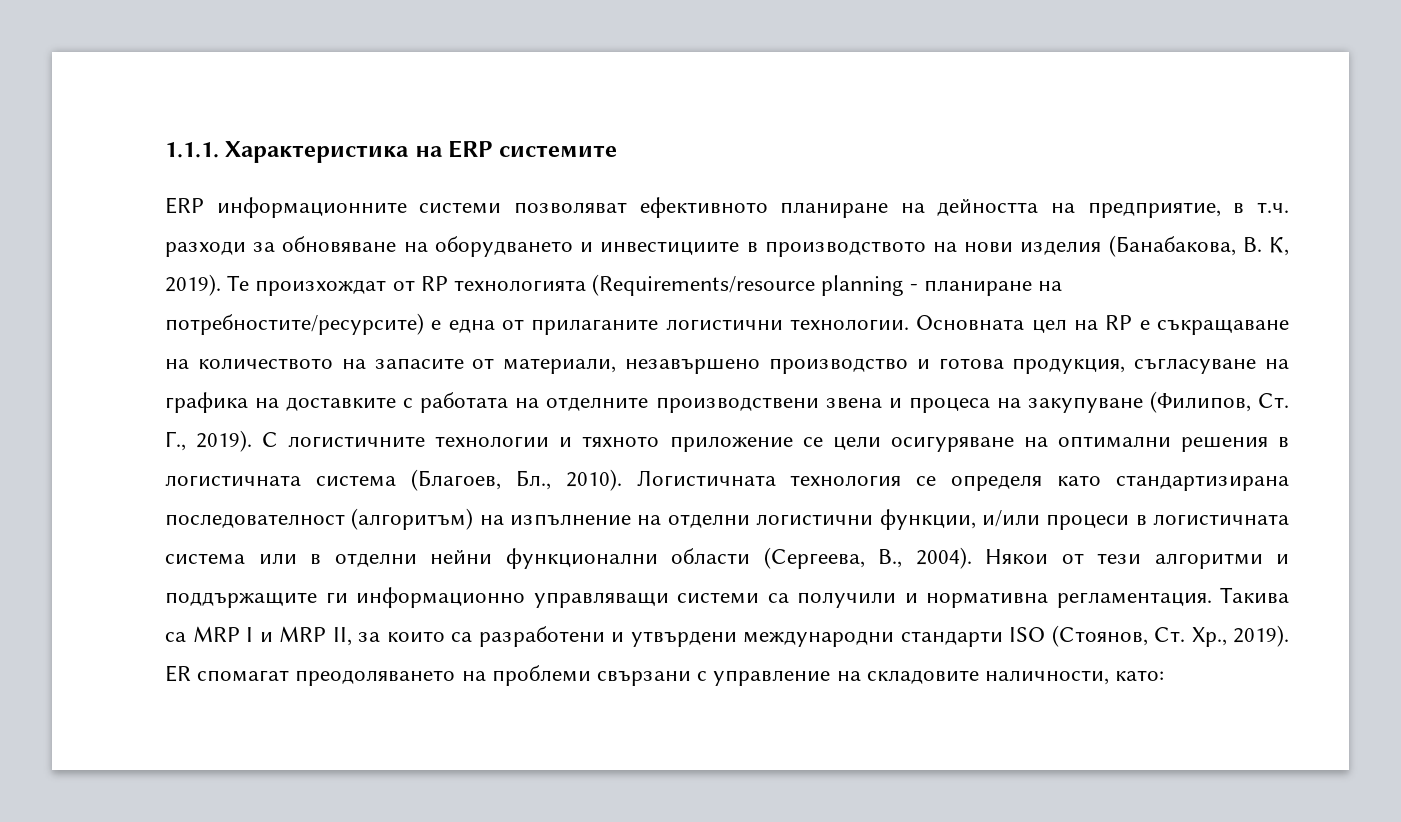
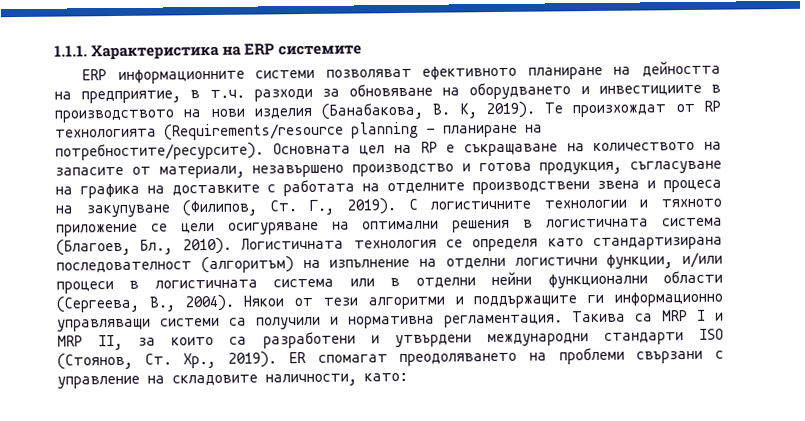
[165,313,909,335] потребностите/ресурсите) е една от прилаганите логистични технологии. -> [55,142,264,161] потребностите/ресурсите).

